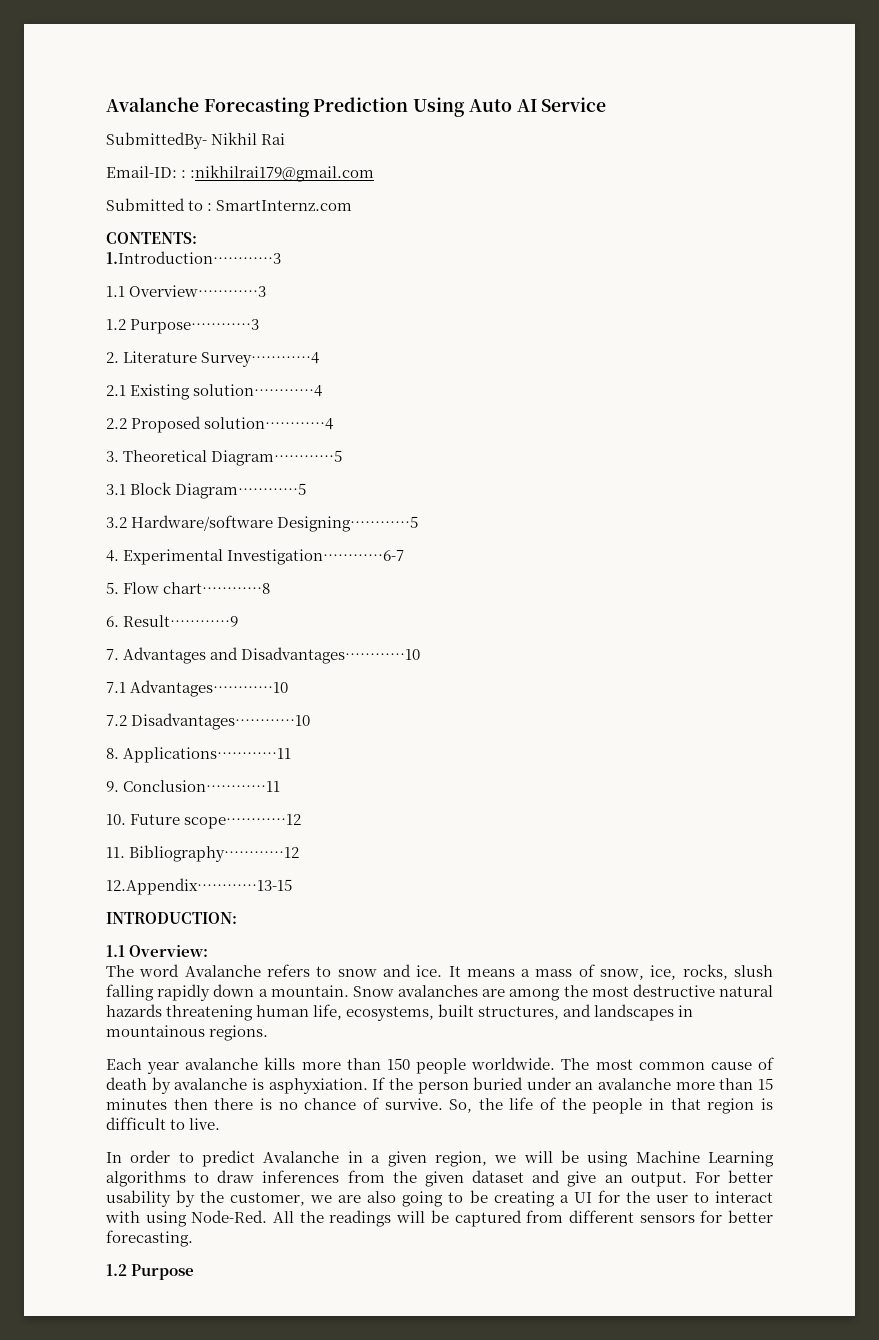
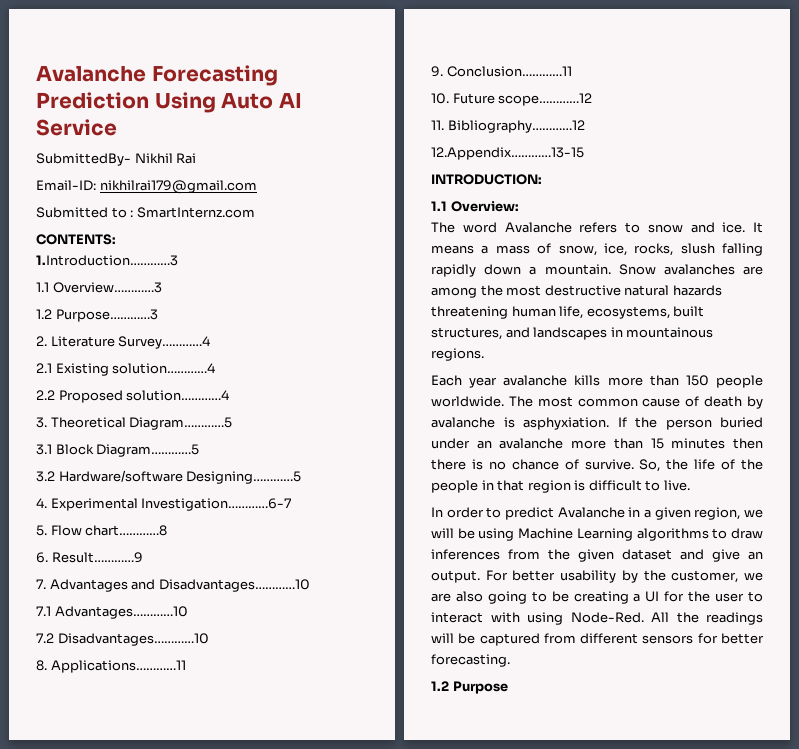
[181,165,375,182] : :nikhilrai179@gmail.com -> [99,180,257,194] nikhilrai179@gmail.com

